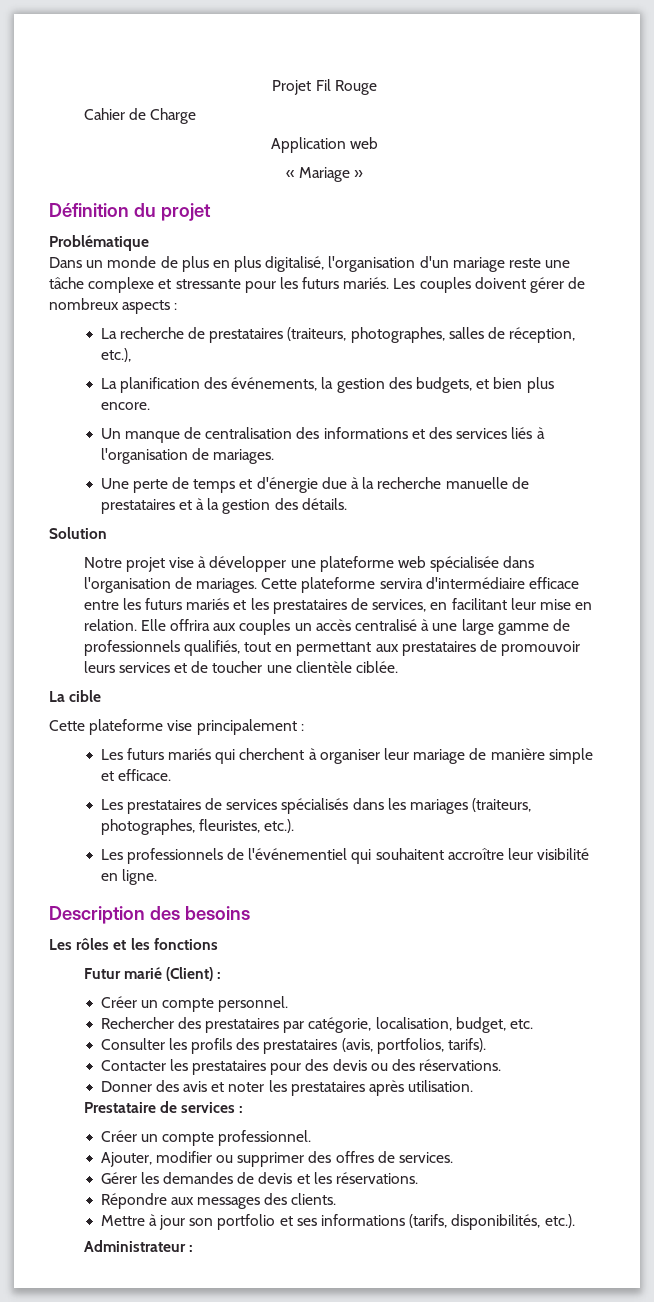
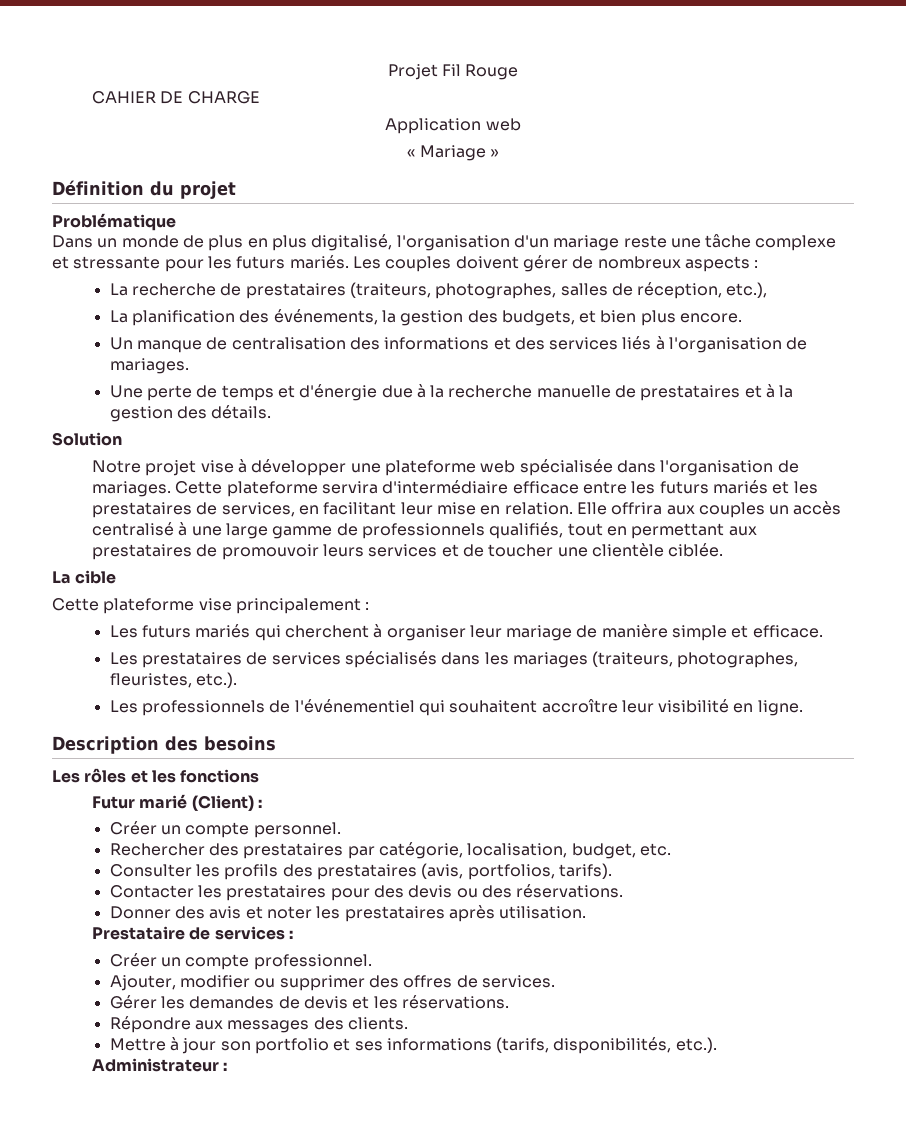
[83,108,197,124] Cahier de Charge -> [91,91,260,104] CAHIER DE CHARGE

